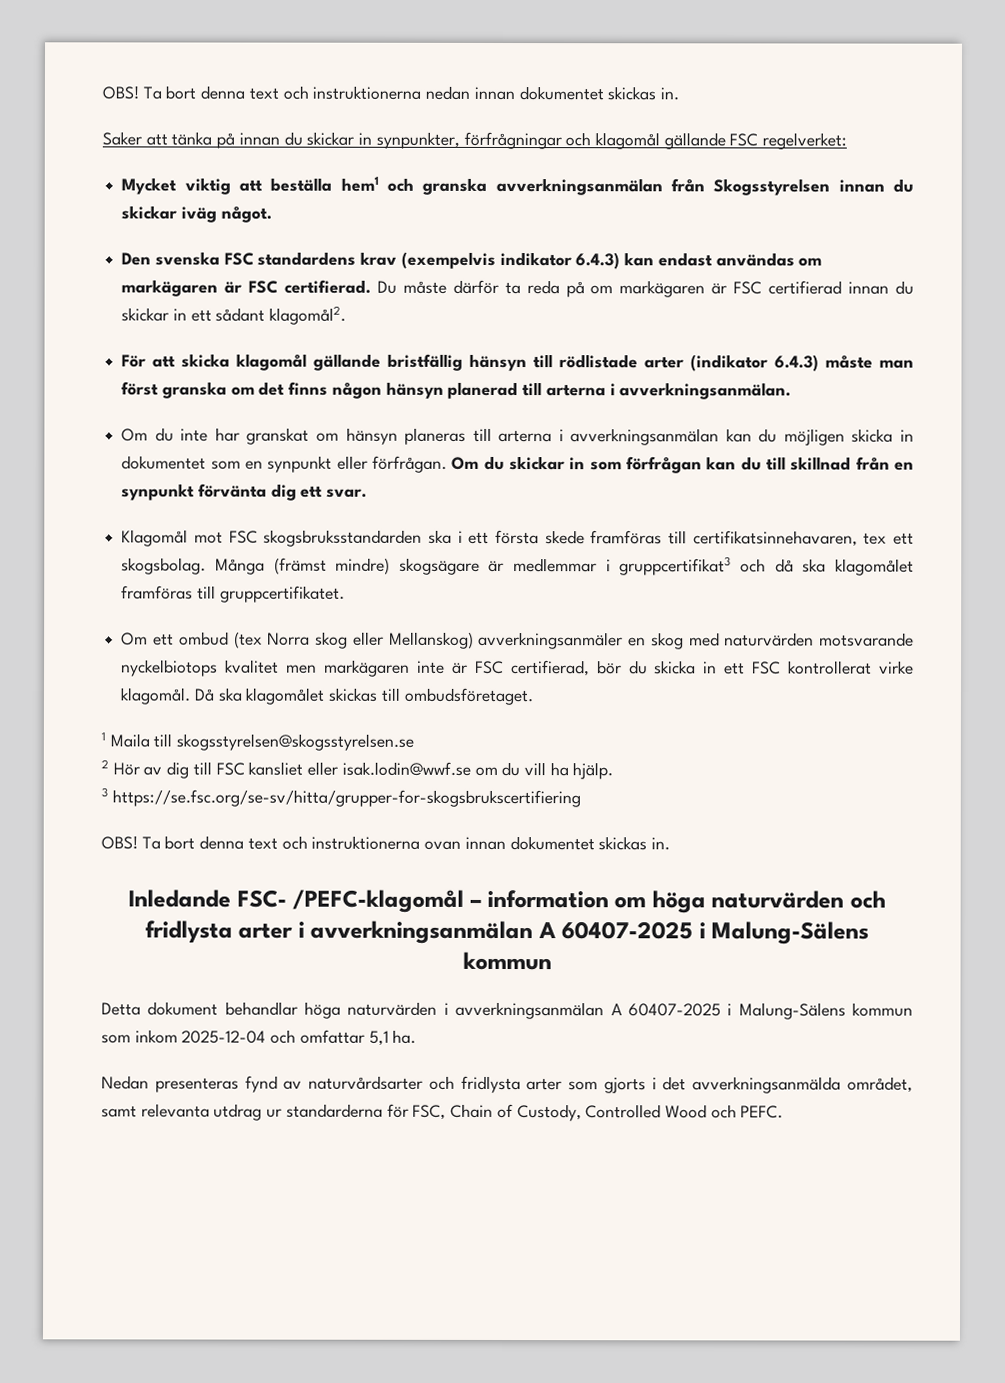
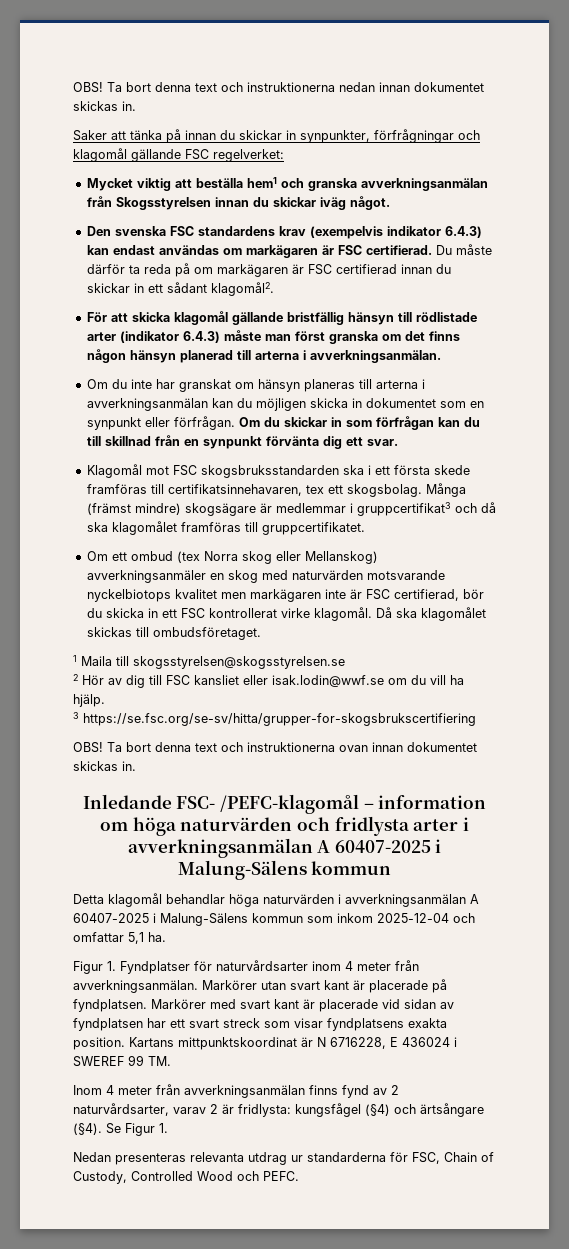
[147,1001,219,1016] dokument -> [108,893,162,907] klagomål
[101,1075,913,1094] [101,1105,137,1118] Nedan presenteras fynd av naturvårdsarter och fridlysta arter som gjorts i det avverkningsanmälda området, samt -> [73,960,419,974] [73,979,447,993] [73,999,454,1012] [73,1018,447,1031] [73,1037,457,1050] [73,1055,171,1067] [73,1084,399,1098] [73,1103,484,1117] [73,1123,168,1136] [73,1152,186,1165] Figur 1. Fyndplatser för naturvårdsarter inom 4 meter från avverkningsanmälan. Markörer utan svart kant är placerade på fyndplatsen. Markörer med svart kant är placerade vid sidan av fyndplatsen har ett svart streck som visar fyndplatsens exakta position. Kartans mittpunktskoordinat är N 6716228, E 436024 i SWEREF 99 TM. // Inom 4 meter från avverkningsanmälan finns fynd av 2 naturvårdsarter, varav 2 är fridlysta: kungsfågel (§4) och ärtsångare (§4). Se Figur 1. // Nedan presenteras

